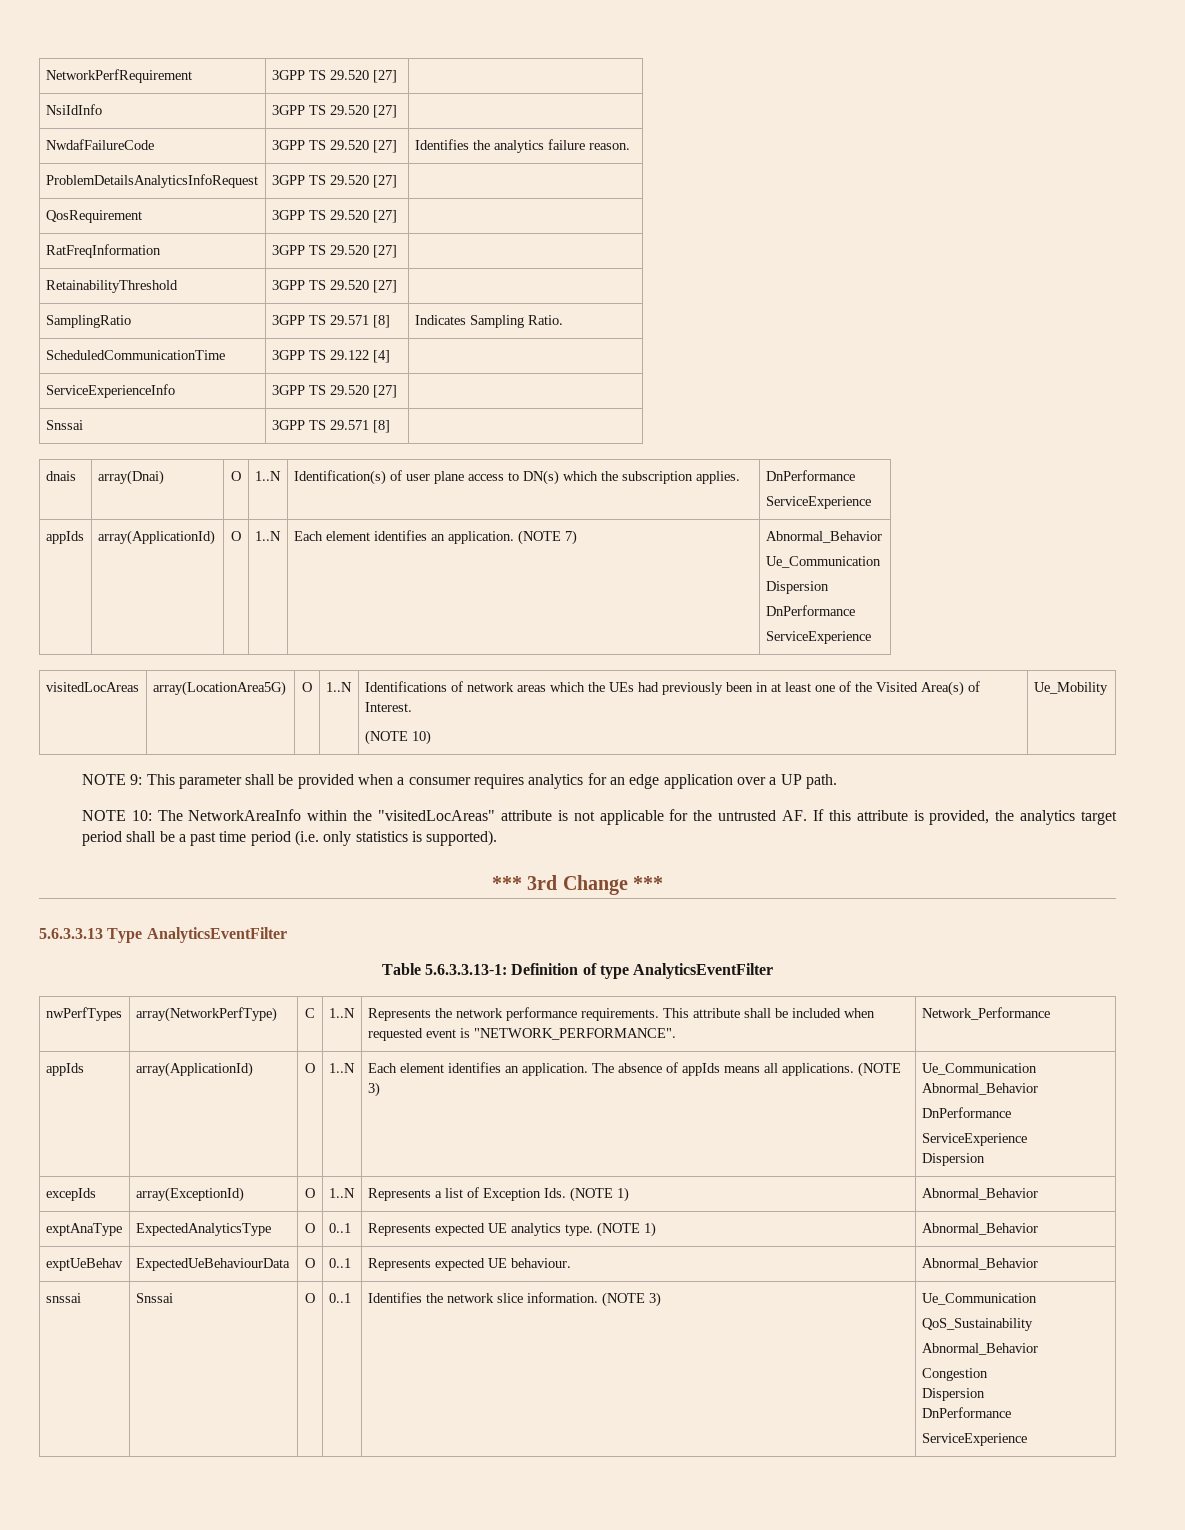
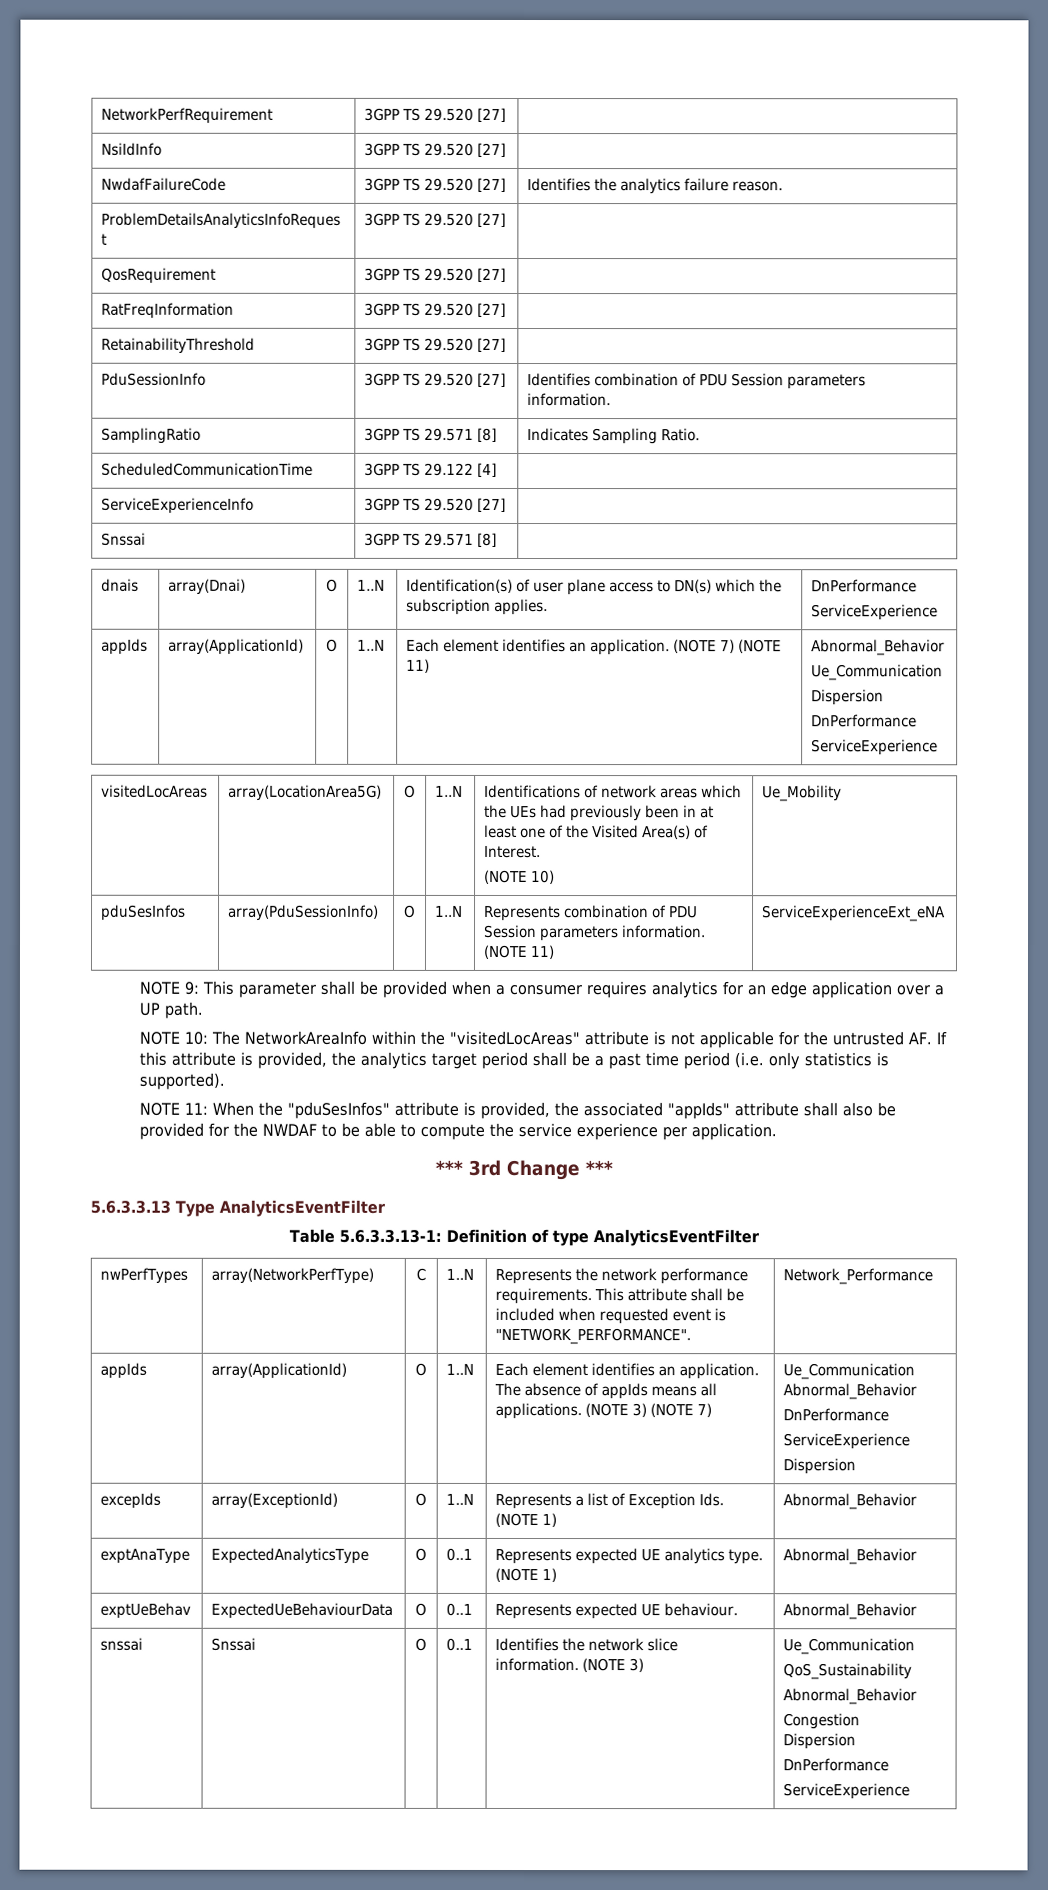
(397, 286) none -> [101,372,207,386] [364,372,507,387] [527,373,867,390] [527,393,612,407] // PduSessionInfo | 3GPP TS 29.520 [27] | Identifies combination of PDU Session parameters information.
(577, 537) none -> [738,639,783,654] [406,658,431,673] (NOTE 11)
(1108, 688) none -> [101,904,187,921] [228,904,380,921] [404,904,416,918] [435,905,464,917] [484,905,699,922] [484,924,707,942] [483,944,555,960] [762,905,947,922] // pduSesInfos | array(PduSessionInfo) | O | 1..N | Represents combination of PDU Session parameters information. (NOTE 11) | ServiceExperienceExt_eNA
(498, 838) none -> [139,1101,897,1120] [139,1122,778,1141] // NOTE 11: When the "pduSesInfos" attribute is provided, the associated "appIds" attribute shall also be provided for the NWDAF to be able to compute the service experience per application.
(380, 1089) none -> [650,1403,713,1418] (NOTE 7)

